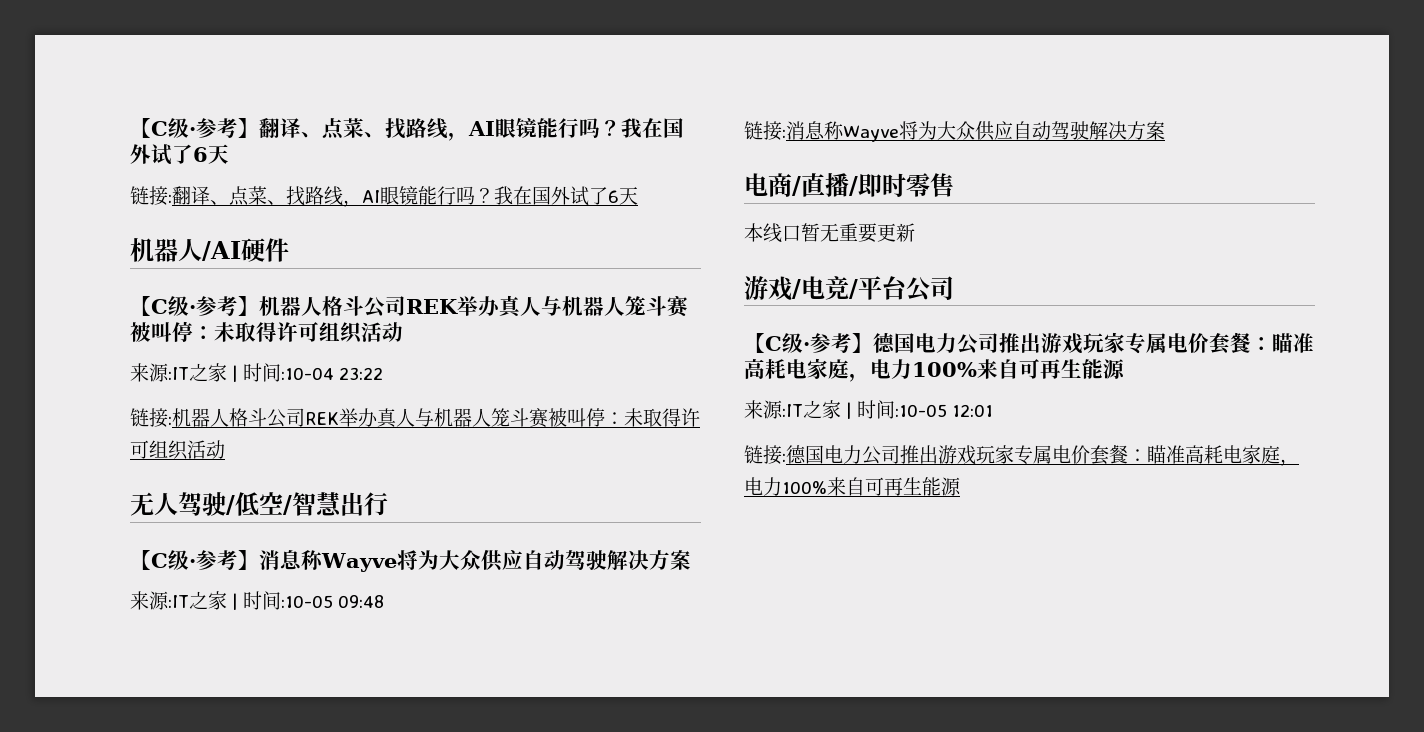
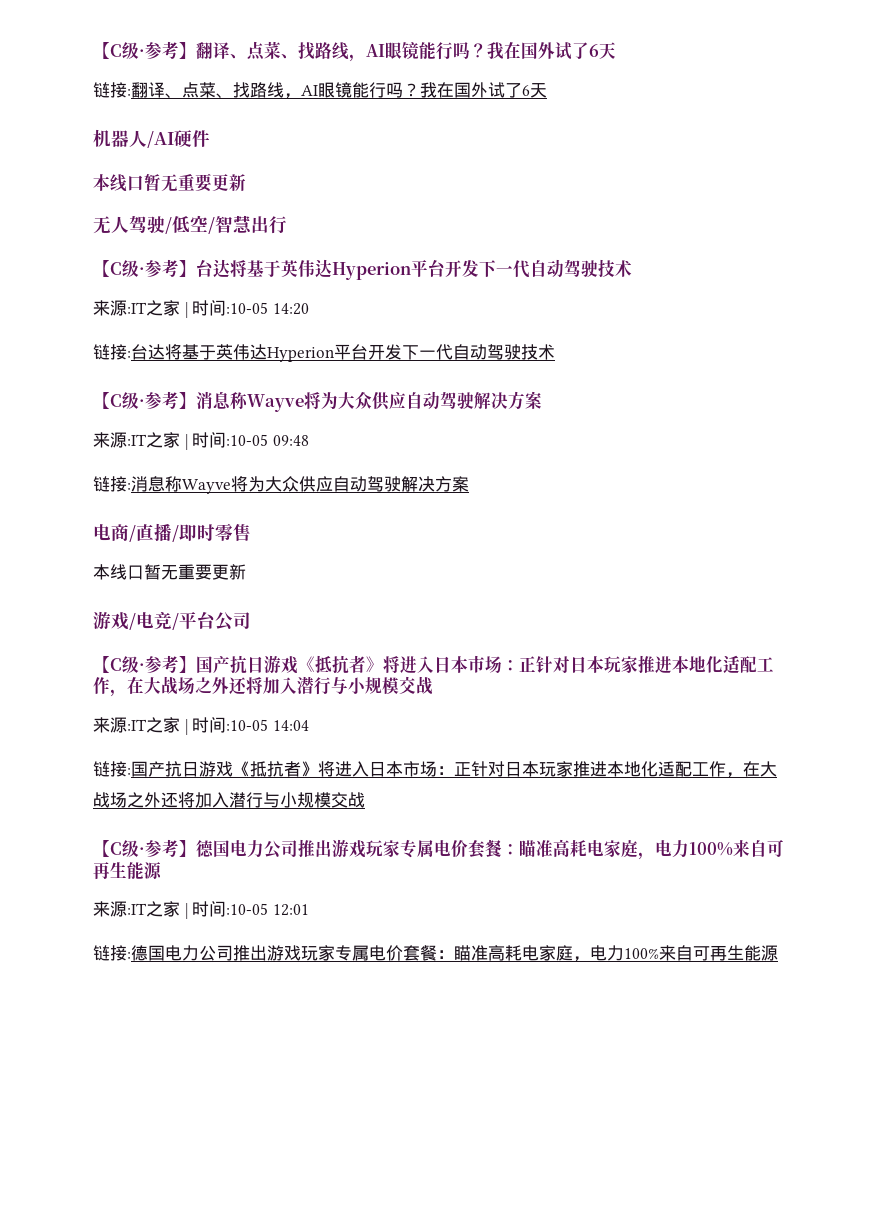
[130,295,689,318] [130,321,403,344] [130,363,384,382] [130,408,700,428] [130,440,225,460] 【C级·参考】机器人格斗公司REK举办真人与机器人笼斗赛被叫停：未取得许可组织活动 // 来源:IT之家 | 时间:10-04 23:22 // 链接:机器人格斗公司REK举办真人与机器人笼斗赛被叫停：未取得许可组织活动 -> [93,173,246,192] 本线口暂无重要更新
(388, 504) none -> [93,259,632,280] [93,300,309,318] [93,344,555,362] // 【C级·参考】台达将基于英伟达Hyperion平台开发下一代自动驾驶技术 // 来源:IT之家 | 时间:10-05 14:20 // 链接:台达将基于英伟达Hyperion平台开发下一代自动驾驶技术
(954, 288) none -> [93,655,774,674] [93,676,433,697] [93,717,309,735] [93,761,777,778] [93,792,365,808] // 【C级·参考】国产抗日游戏《抵抗者》将进入日本市场：正针对日本玩家推进本地化适配工作，在大战场之外还将加入潜行与小规模交战 // 来源:IT之家 | 时间:10-05 14:04 // 链接:国产抗日游戏《抵抗者》将进入日本市场：正针对日本玩家推进本地化适配工作，在大战场之外还将加入潜行与小规模交战

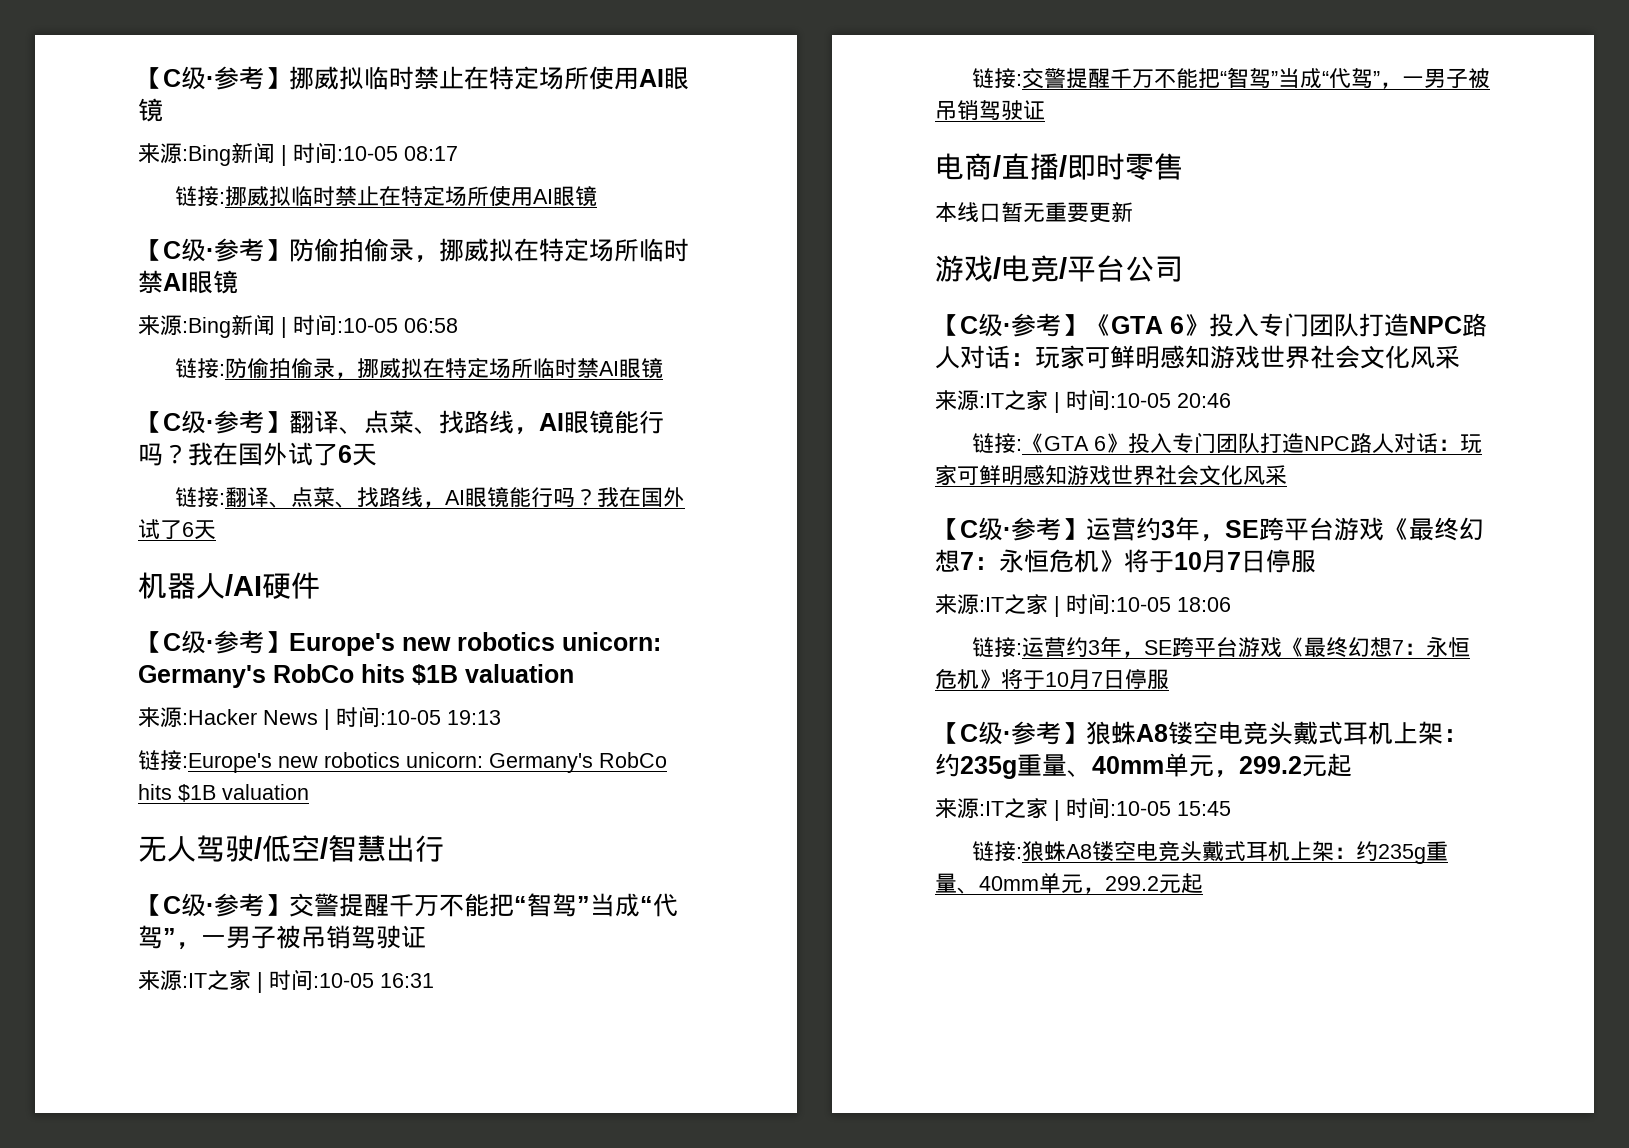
[93,41,196,60] 【C级·参考】 -> [138,66,689,90] [138,98,163,122] [138,142,458,166] [175,186,598,207] [138,238,689,263] [138,270,238,294] [138,314,458,338] [175,358,664,379] [138,410,289,434] 【C级·参考】挪威拟临时禁止在特定场所使用AI眼镜 // 来源:Bing新闻 | 时间:10-05 08:17 // 链接:挪威拟临时禁止在特定场所使用AI眼镜 // 【C级·参考】防偷拍偷录，挪威拟在特定场所临时禁AI眼镜 // 来源:Bing新闻 | 时间:10-05 06:58 // 链接:防偷拍偷录，挪威拟在特定场所临时禁AI眼镜 // 【C级·参考】
[93,173,246,192] 本线口暂无重要更新 -> [138,630,661,656] [138,664,574,688] [138,706,501,730] [138,750,667,773] [138,784,309,802] 【C级·参考】Europe's new robotics unicorn: Germany's RobCo hits $1B valuation // 来源:Hacker News | 时间:10-05 19:13 // 链接:Europe's new robotics unicorn: Germany's RobCo hits $1B valuation
[196,259,632,280] [93,300,309,318] [93,344,555,362] [93,391,542,412] [93,432,309,450] [93,476,469,494] 台达将基于英伟达Hyperion平台开发下一代自动驾驶技术 // 来源:IT之家 | 时间:10-05 14:20 // 链接:台达将基于英伟达Hyperion平台开发下一代自动驾驶技术 // 【C级·参考】消息称Wayve将为大众供应自动驾驶解决方案 // 来源:IT之家 | 时间:10-05 09:48 // 链接:消息称Wayve将为大众供应自动驾驶解决方案 -> [289,893,678,917] [138,925,426,950] [138,969,434,993] [972,67,1491,89] [935,100,1045,120] 交警提醒千万不能把“智驾”当成“代驾”，一男子被吊销驾驶证 // 来源:IT之家 | 时间:10-05 16:31 // 链接:交警提醒千万不能把“智驾”当成“代驾”，一男子被吊销驾驶证
[196,655,774,674] [93,676,433,697] [93,717,309,735] [93,761,777,778] [93,792,365,808] [93,839,784,860] [93,862,162,880] [93,901,309,919] [93,945,778,962] 国产抗日游戏《抵抗者》将进入日本市场：正针对日本玩家推进本地化适配工作，在大战场之外还将加入潜行与小规模交战 // 来源:IT之家 | 时间:10-05 14:04 // 链接:国产抗日游戏《抵抗者》将进入日本市场：正针对日本玩家推进本地化适配工作，在大战场之外还将加入潜行与小规模交战 // 【C级·参考】德国电力公司推出游戏玩家专属电价套餐：瞄准高耗电家庭，电力100%来自可再生能源 // 来源:IT之家 | 时间:10-05 12:01 // 链接:德国电力公司推出游戏玩家专属电价套餐：瞄准高耗电家庭，电力100%来自可再生能源 -> [1086,313,1487,337] [935,345,1460,369] [935,389,1231,413] [972,432,1483,454] [935,465,1287,486] [935,517,1484,542] [935,549,1316,573] [935,593,1231,617] [972,636,1471,658] [935,668,1169,690] [935,721,1468,745] [935,753,1352,779] [935,797,1231,821] [972,841,1449,864] [935,873,1203,894] 《GTA 6》投入专门团队打造NPC路人对话：玩家可鲜明感知游戏世界社会文化风采 // 来源:IT之家 | 时间:10-05 20:46 // 链接:《GTA 6》投入专门团队打造NPC路人对话：玩家可鲜明感知游戏世界社会文化风采 // 【C级·参考】运营约3年，SE跨平台游戏《最终幻想7：永恒危机》将于10月7日停服 // 来源:IT之家 | 时间:10-05 18:06 // 链接:运营约3年，SE跨平台游戏《最终幻想7：永恒危机》将于10月7日停服 // 【C级·参考】狼蛛A8镂空电竞头戴式耳机上架：约235g重量、40mm单元，299.2元起 // 来源:IT之家 | 时间:10-05 15:45 // 链接:狼蛛A8镂空电竞头戴式耳机上架：约235g重量、40mm单元，299.2元起

